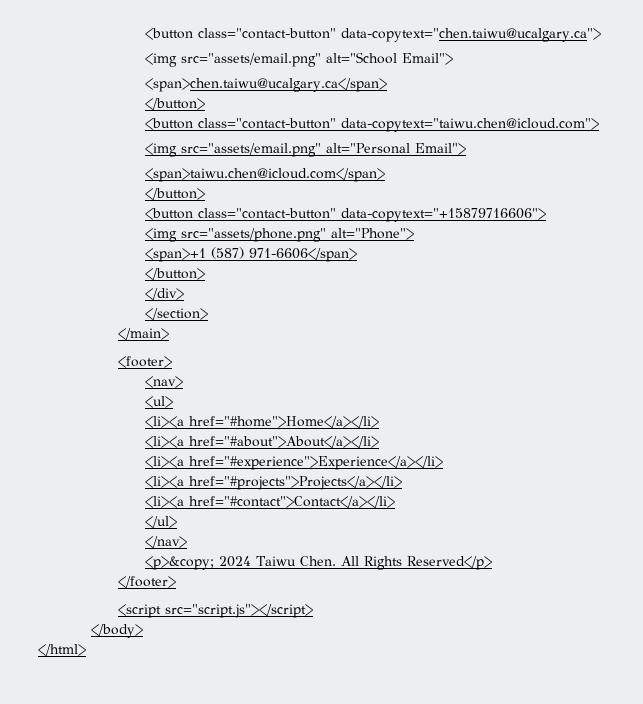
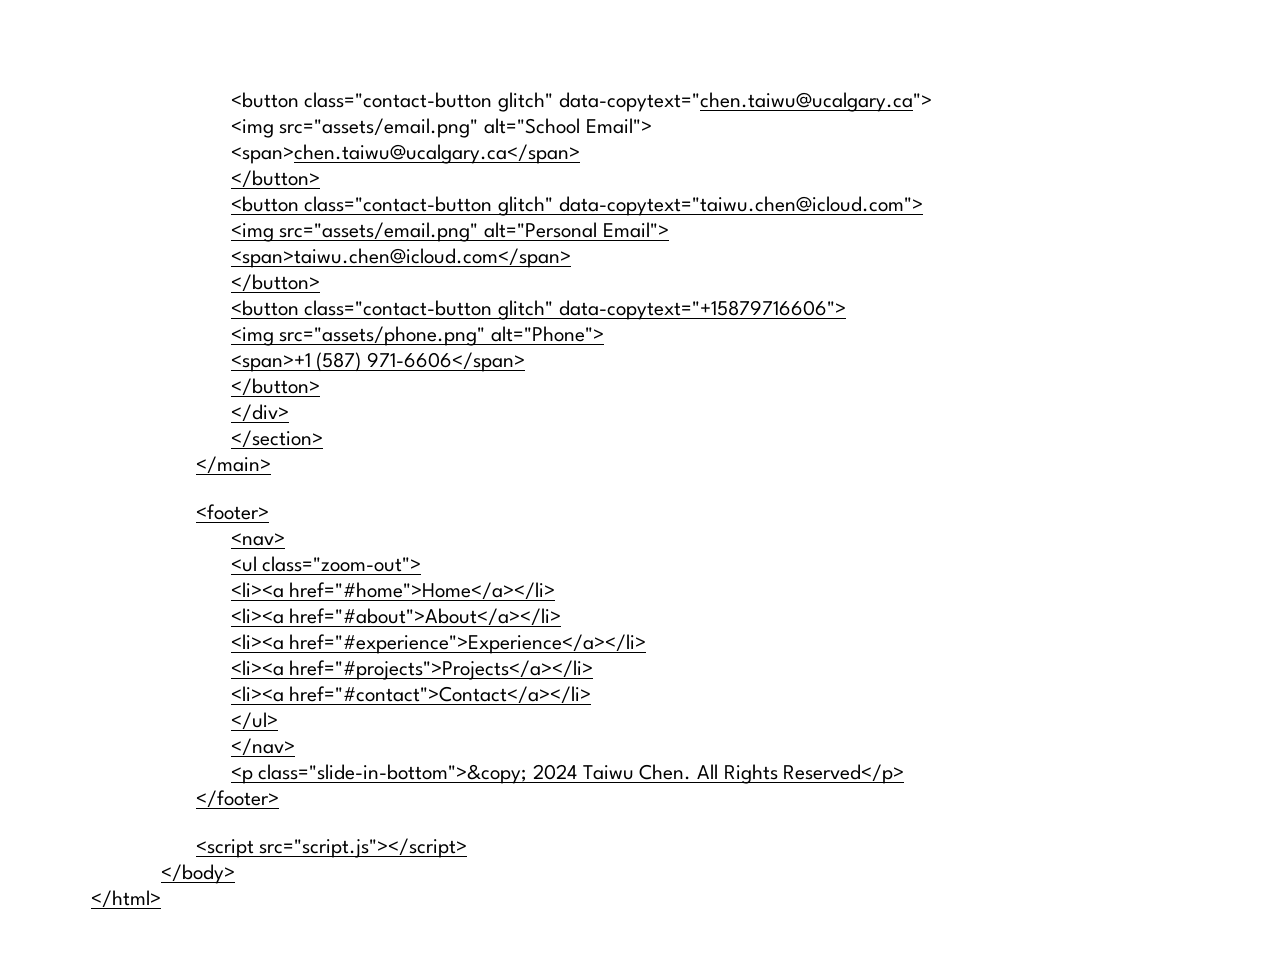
[144,28,336,40] <button class="contact-button" -> [230,92,553,112] <button class="contact-button glitch"
[197,118,336,129] class="contact-button" -> [304,196,553,216] class="contact-button glitch"
[197,208,336,219] class="contact-button" -> [304,300,553,320] class="contact-button glitch"
[144,396,173,408] <ul> -> [230,556,422,572] <ul class="zoom-out">
[144,556,214,570] <p>&copy; -> [230,764,528,784] <p class="slide-in-bottom">&copy;

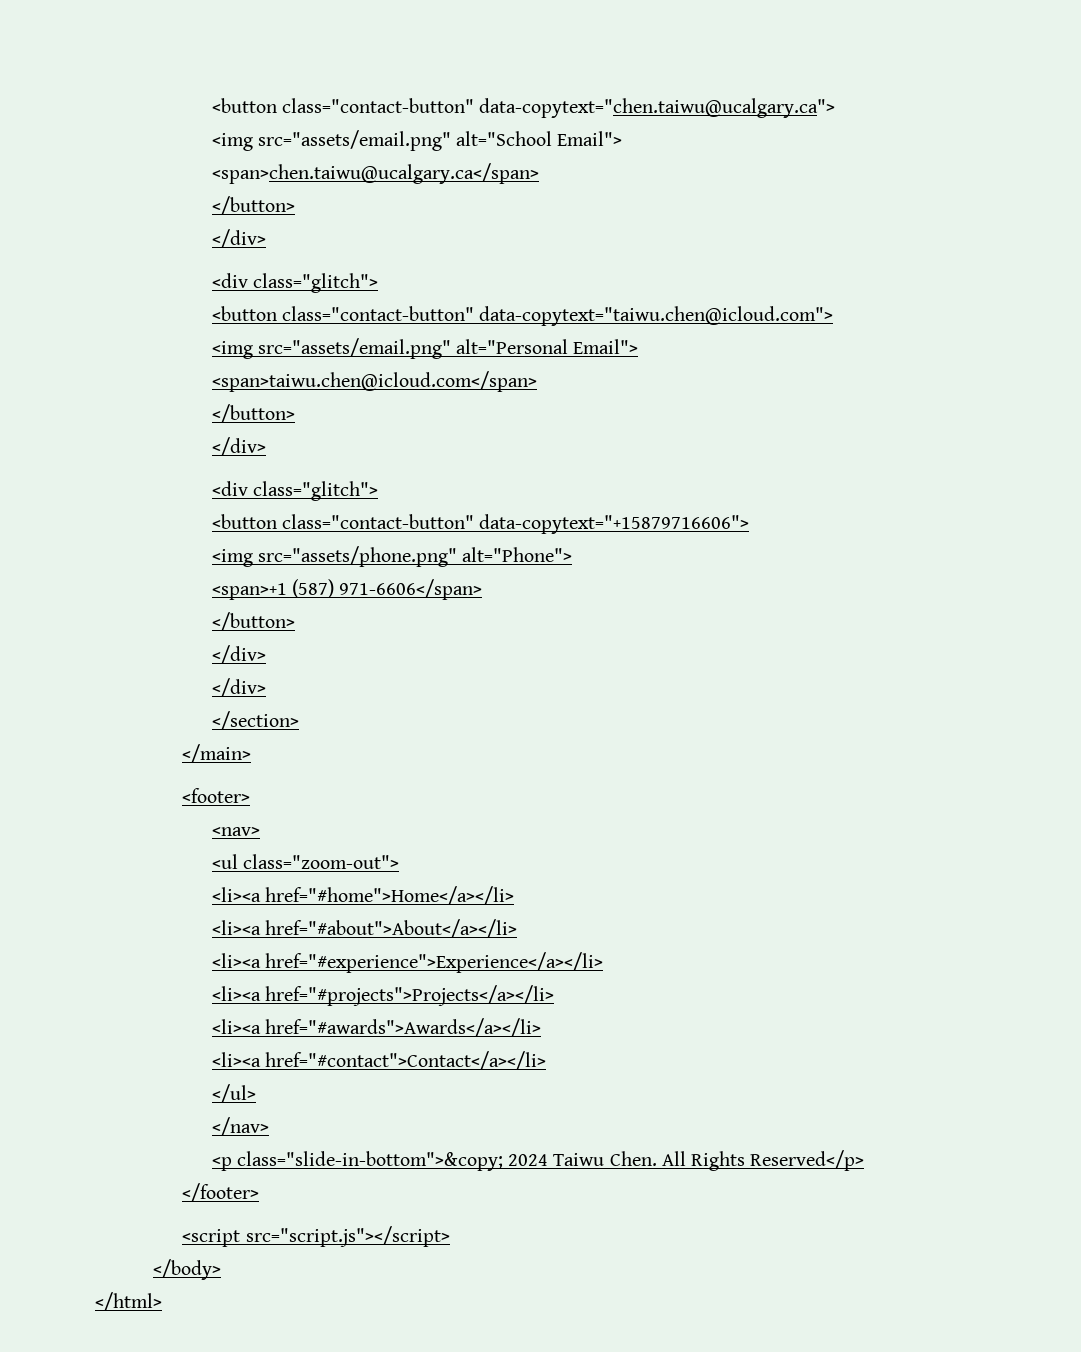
[230,92,553,112] <button class="contact-button glitch" -> [211,98,474,113] <button class="contact-button"
[230,196,553,216] // <button class="contact-button glitch" -> [211,229,266,248] [211,273,378,293] [211,306,474,321] // </div> // <div class="glitch"> // <button class="contact-button"
[230,300,553,320] // <button class="contact-button glitch" -> [211,437,266,456] [211,481,378,501] [211,514,474,529] // </div> // <div class="glitch"> // <button class="contact-button"
(289, 413) none -> [211,678,266,697] // </div>
(594, 670) none -> [211,1018,541,1037] // <li><a href="#awards">Awards</a></li>

